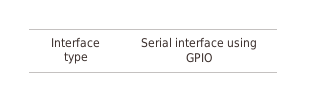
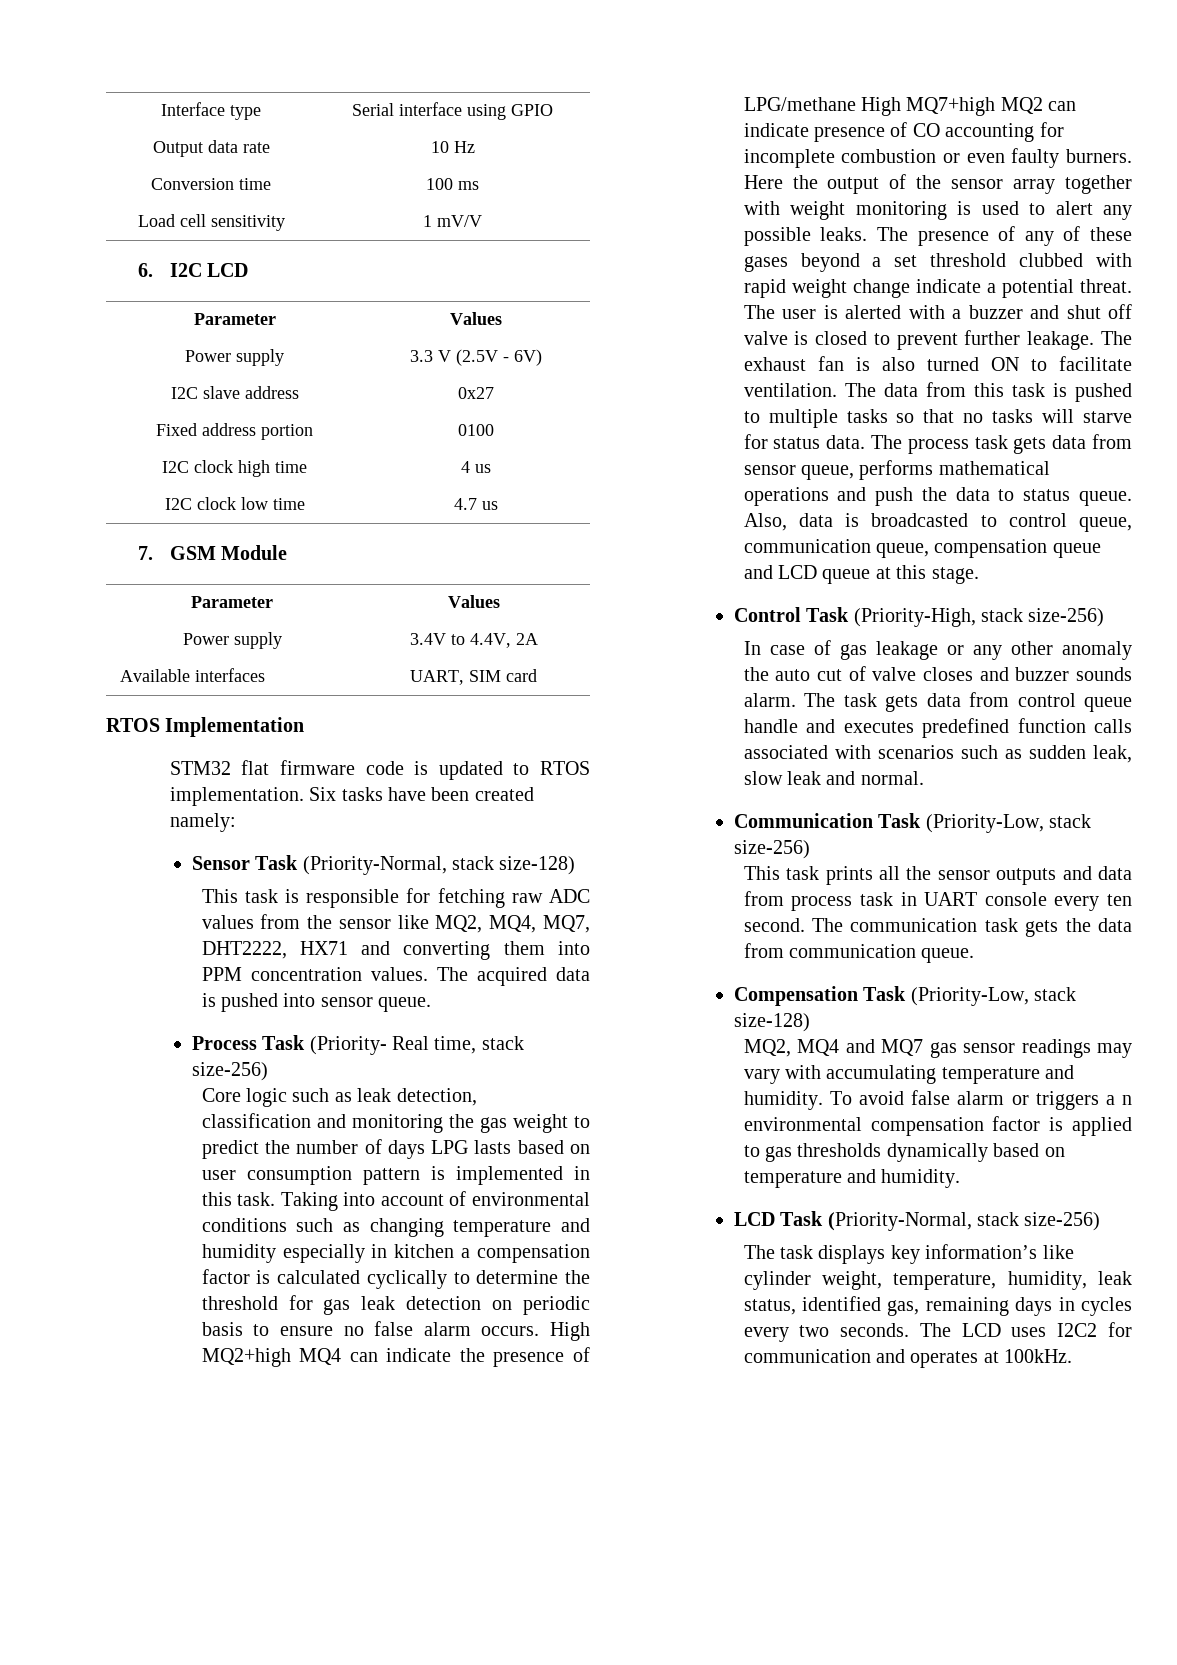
(213, 58) none -> [152,140,270,157] [430,141,475,153] [151,178,271,190] [426,178,479,190] [137,214,285,231] [423,215,482,227] [137,263,249,277] [193,313,276,325] [450,312,502,325] [185,349,284,366] [410,349,542,366] [170,386,299,399] [458,387,494,399] [156,423,313,440] [458,424,494,436] [162,460,307,477] [461,461,491,473] [164,497,305,510] [454,498,498,510] [137,545,288,560] [191,596,273,608] [447,595,500,608] [182,632,282,649] [409,633,538,648] [120,668,266,682] [410,669,537,685] [106,717,305,737] [169,760,590,780] [169,787,534,806] [169,813,236,832] [191,855,576,875] [201,888,590,908] [201,914,590,933] [201,941,590,960] [201,967,590,986] [201,993,432,1012] [191,1035,524,1055] [191,1062,268,1081] [201,1088,477,1107] [201,1113,591,1133] [201,1139,590,1159] [201,1166,590,1185] [201,1191,591,1211] [201,1218,590,1237] [201,1244,590,1263] [201,1269,590,1289] [201,1295,590,1315] [201,1321,591,1341] [201,1347,591,1367] [743,97,1077,116] [743,122,1064,142] [743,148,1132,168] [743,174,1132,194] [743,201,1132,220] [743,226,1132,246] [743,253,1132,272] [743,279,1132,298] [743,304,1132,319] [743,330,1132,350] [743,356,1132,371] [743,382,1132,402] [743,409,1132,428] [743,434,1132,454] [743,460,1050,480] [743,487,1132,506] [743,513,1132,532] [743,539,1101,558] [743,565,979,584] [733,607,1105,627] [743,640,1132,660] [743,666,1132,681] [743,692,1132,712] [743,718,1132,738] [743,745,1132,763] [743,771,924,785] [733,813,1091,833] [733,840,810,859] [743,866,1132,885] [743,891,1132,911] [743,918,1132,937] [743,943,975,963] [733,986,1076,1006] [733,1013,810,1032] [743,1039,1132,1058] [743,1065,1075,1084] [743,1090,1132,1110] [743,1116,1132,1136] [743,1143,1065,1162] [743,1169,961,1188] [733,1211,1101,1231] [743,1244,1074,1264] [743,1271,1132,1290] [743,1296,1132,1316] [743,1322,1132,1342] [743,1349,1073,1368] // Output data rate | 10 Hz // Conversion time | 100 ms // Load cell sensitivity | 1 mV/V // 6. I2C LCD // Parameter | Values // Power supply | 3.3 V (2.5V - 6V) // I2C slave address | 0x27 // Fixed address portion | 0100 // I2C clock high time | 4 us // I2C clock low time | 4.7 us // 7. GSM Module // Parameter | Values // Power supply | 3.4V to 4.4V, 2A // Available interfaces | UART, SIM card // RTOS Implementation // STM32 flat firmware code is updated to RTOS implementation. Six tasks have been created namely: // Sensor Task (Priority-Normal, stack size-128) // This task is responsible for fetching raw ADC values from the sensor like MQ2, MQ4, MQ7, DHT2222, HX71 and converting them into PPM concentration values. The acquired data is pushed into sensor queue. // Process Task (Priority- Real time, stack size-256) // Core logic such as leak detection, classification and monitoring the gas weight to predict the number of days LPG lasts based on user consumption pattern is implemented in this task. Taking into account of environmental conditions such as changing temperature and humidity especially in kitchen a compensation factor is calculated cyclically to determine the threshold for gas leak detection on periodic basis to ensure no false alarm occurs. High MQ2+high MQ4 can indicate the presence of LPG/methane High MQ7+high MQ2 can indicate presence of CO accounting for incomplete combustion or even faulty burners. Here the output of the sensor array together with weight monitoring is used to alert any possible leaks. The presence of any of these gases beyond a set threshold clubbed with rapid weight change indicate a potential threat. The user is alerted with a buzzer and shut off valve is closed to prevent further leakage. The exhaust fan is also turned ON to facilitate ventilation. The data from this task is pushed to multiple tasks so that no tasks will starve for status data. The process task gets data from sensor queue, performs mathematical operations and push the data to status queue. Also, data is broadcasted to control queue, communication queue, compensation queue and LCD queue at this stage. // Control Task (Priority-High, stack size-256) // In case of gas leakage or any other anomaly the auto cut of valve closes and buzzer sounds alarm. The task gets data from control queue handle and executes predefined function calls associated with scenarios such as sudden leak, slow leak and normal. // Communication Task (Priority-Low, stack size-256) // This task prints all the sensor outputs and data from process task in UART console every ten second. The communication task gets the data from communication queue. // Compensation Task (Priority-Low, stack size-128) // MQ2, MQ4 and MQ7 gas sensor readings may vary with accumulating temperature and humidity. To avoid false alarm or triggers a n environmental compensation factor is applied to gas thresholds dynamically based on temperature and humidity. // LCD Task (Priority-Normal, stack size-256) // The task displays key information’s like cylinder weight, temperature, humidity, leak status, identified gas, remaining days in cycles every two seconds. The LCD uses I2C2 for communication and operates at 100kHz.

